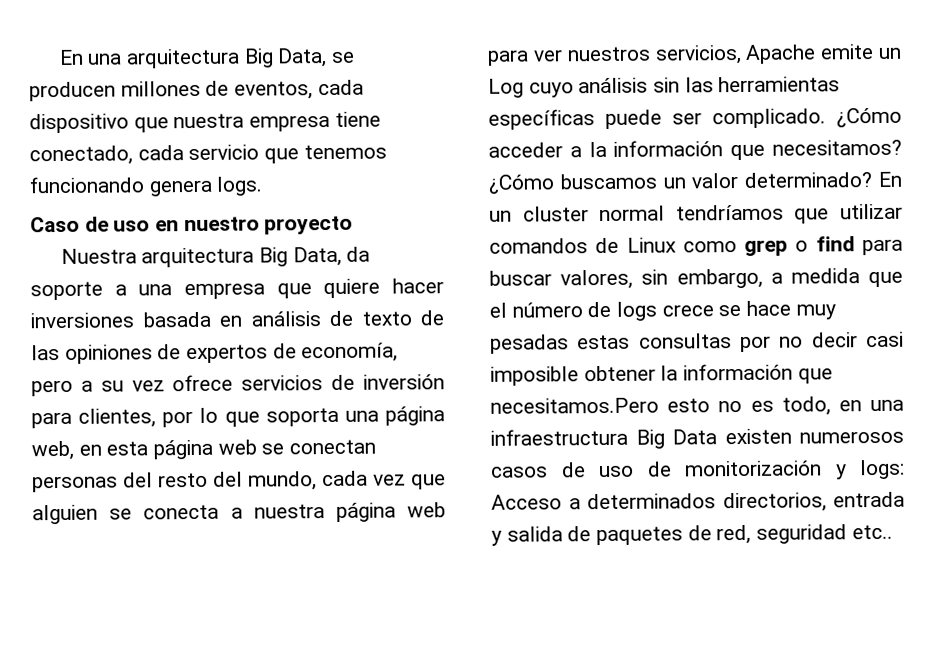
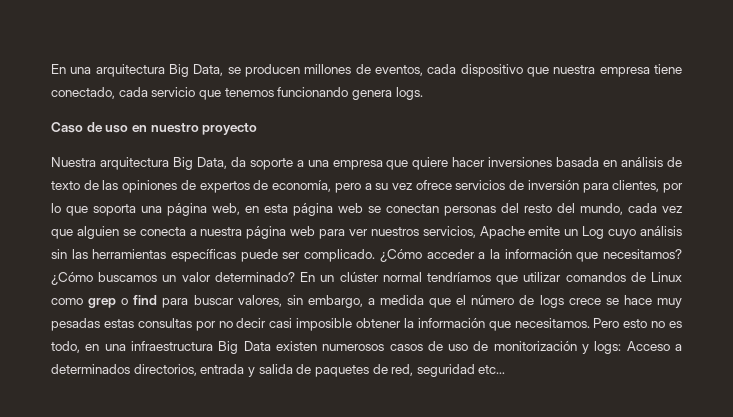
[522,206,589,222] cluster -> [339,272,379,282] clúster
[490,397,659,414] necesitamos.Pero -> [514,318,620,328] necesitamos. Pero
[851,524,893,540] etc.. -> [478,365,506,374] etc…

